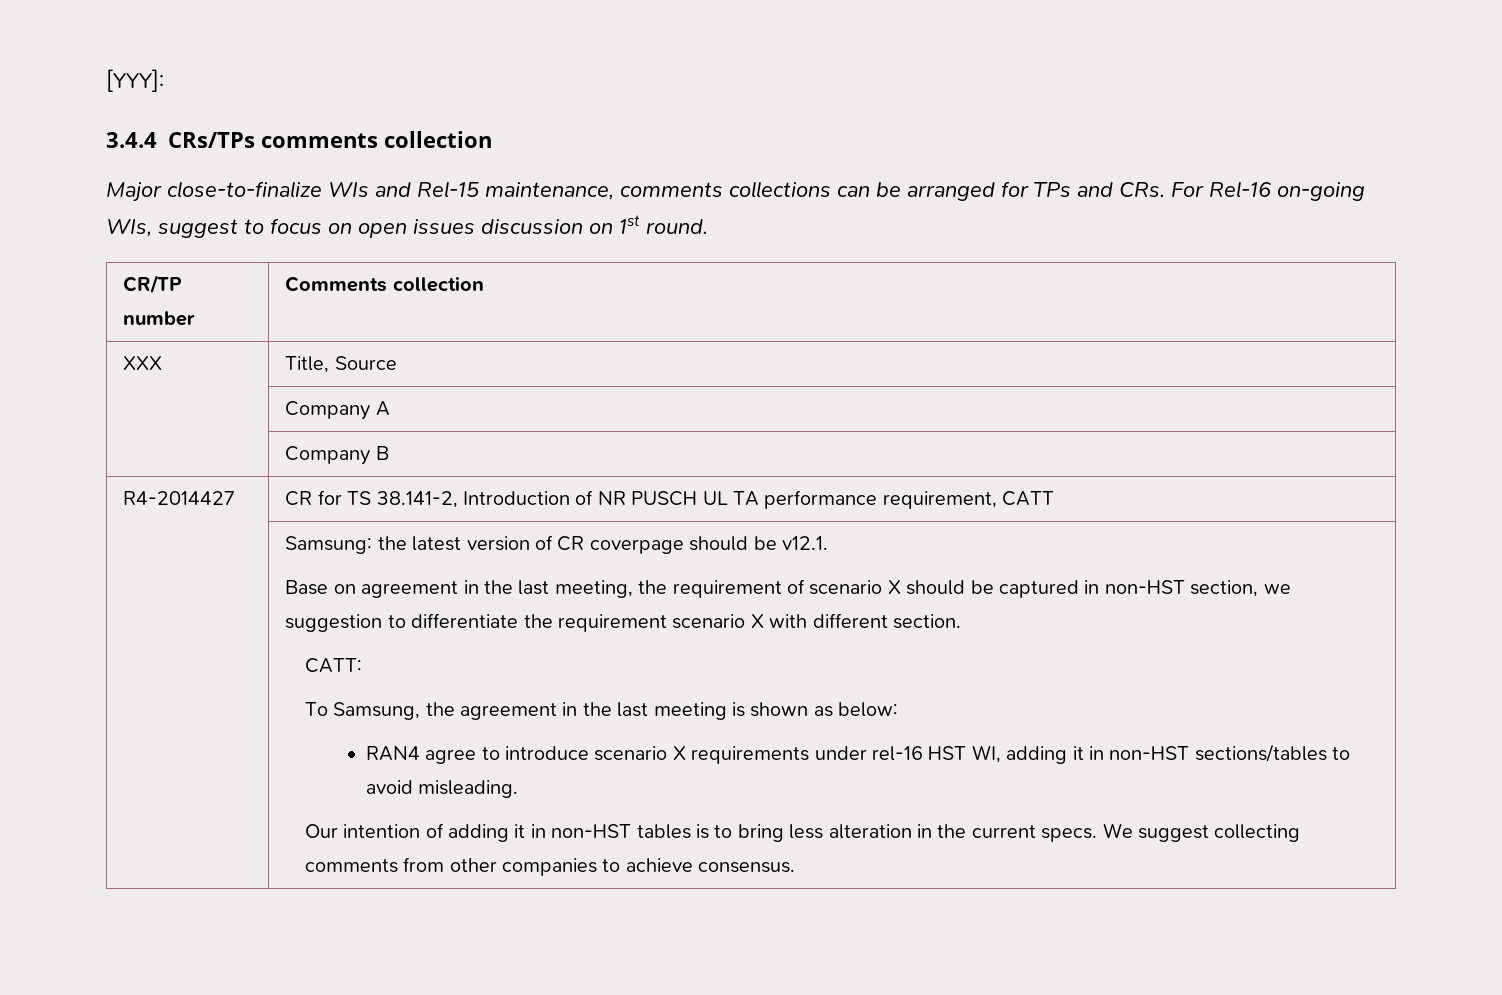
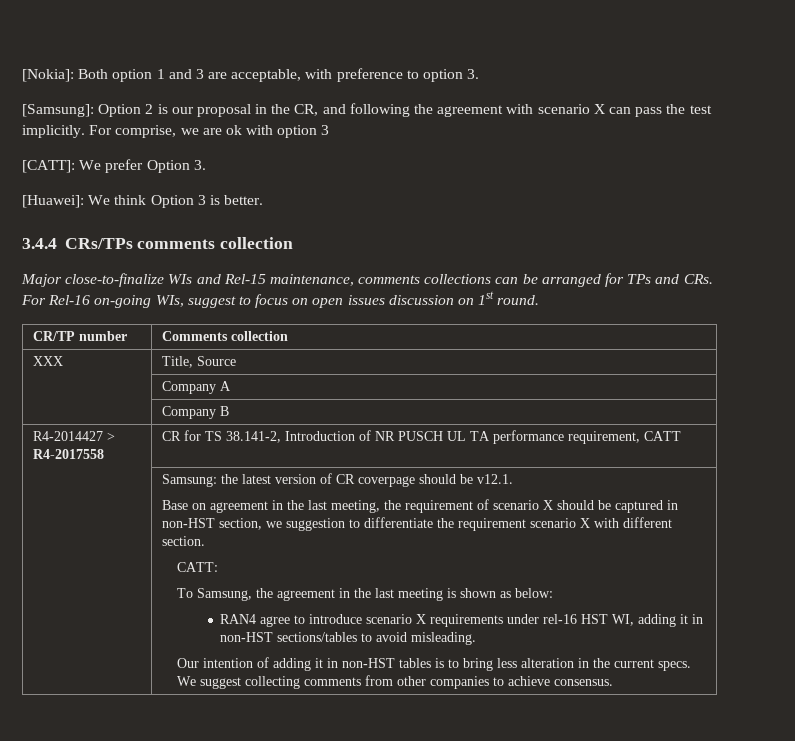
[106,69,164,92] [YYY]: -> [22,68,480,82] [22,103,712,117] [22,125,330,138] [22,159,206,173] [22,195,264,208] [Nokia]: Both option 1 and 3 are acceptable, with preference to option 3. // [Samsung]: Option 2 is our proposal in the CR, and following the agreement with scenario X can pass the test implicitly. For comprise, we are ok with option 3 // [CATT]: We prefer Option 3. // [Huawei]: We think Option 3 is better.
(236, 498) none -> [107,432,116,441] [33,449,105,459] > R4-2017558

